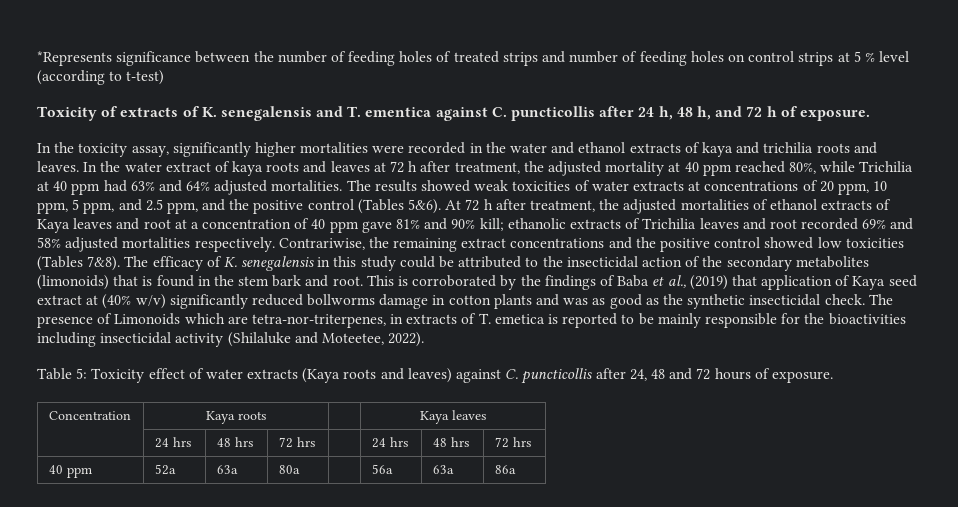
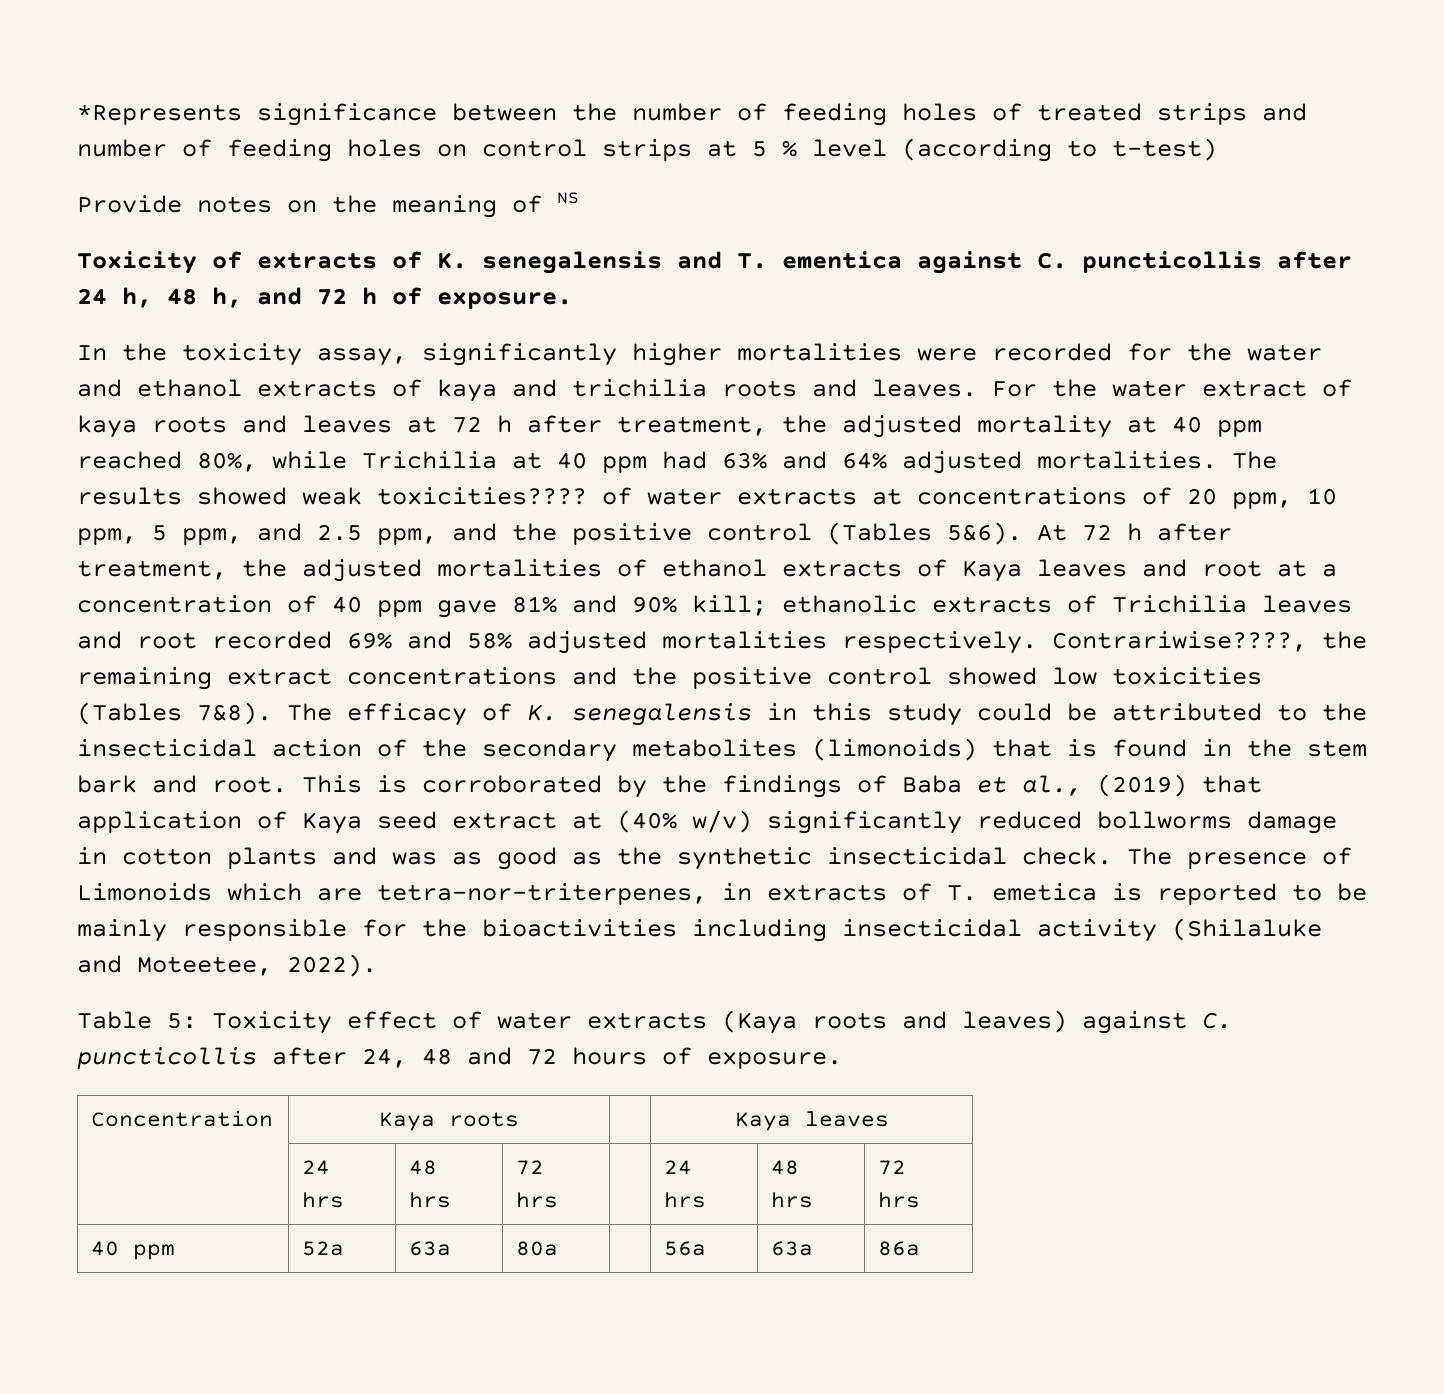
(165, 77) none -> [77,192,579,218] // Provide notes on the meaning of NS
[469,143,483,153] in -> [1127,343,1172,361] for
[83,162,98,172] In -> [992,381,1037,397] For
[512,181,571,191] toxicities -> [377,487,587,505] toxicities????
[278,238,365,250] Contrariwise, -> [1052,631,1307,652] Contrariwise????,

